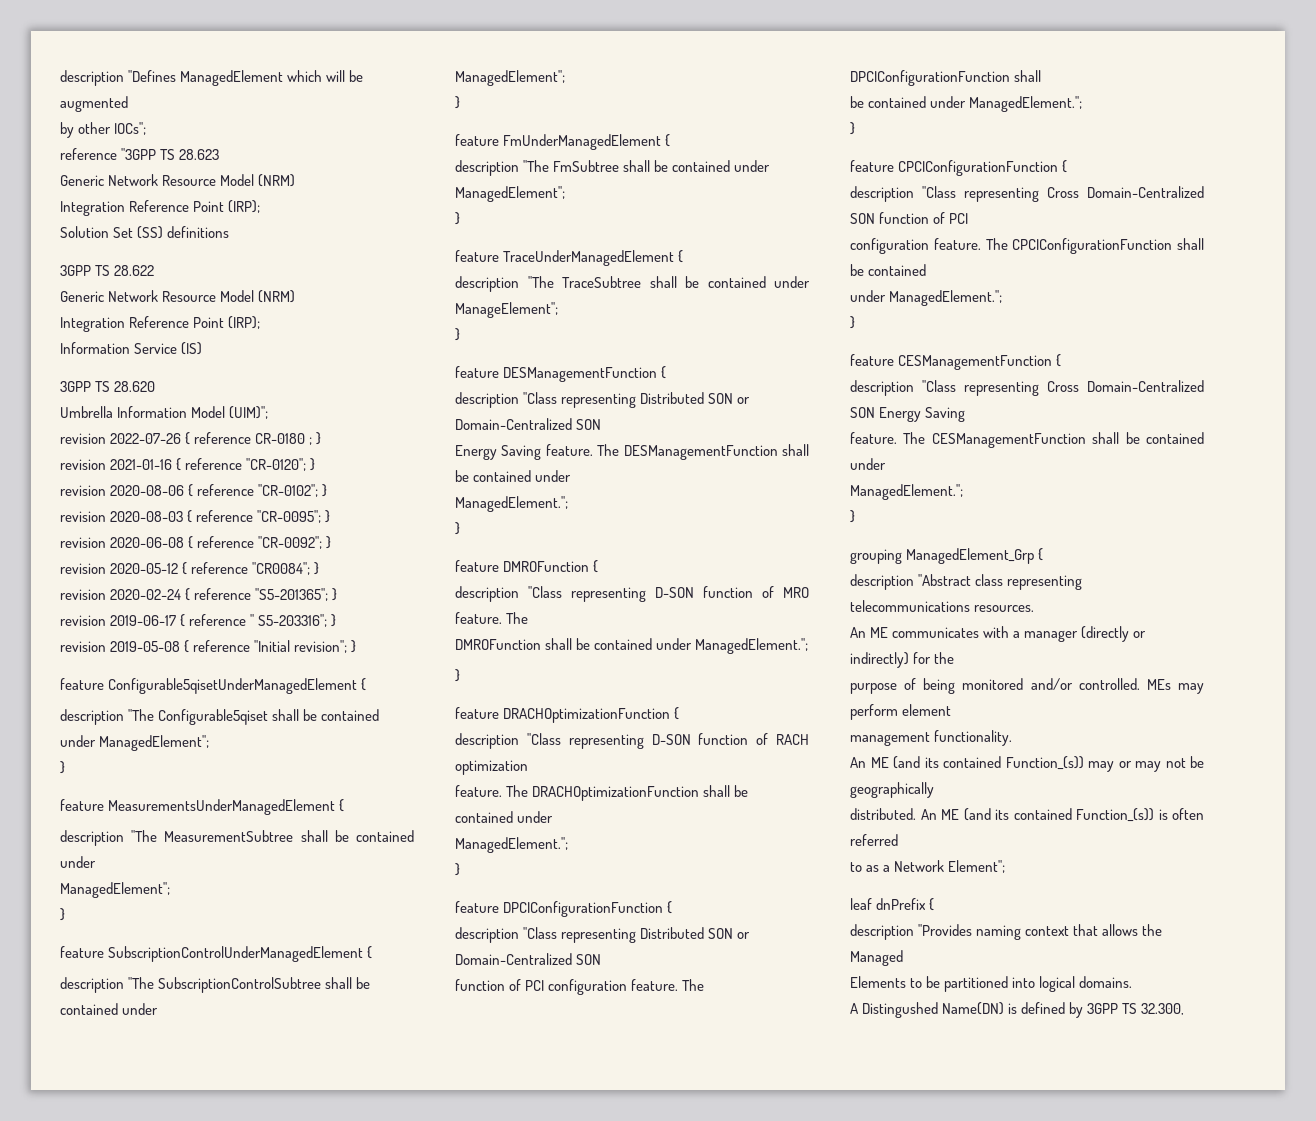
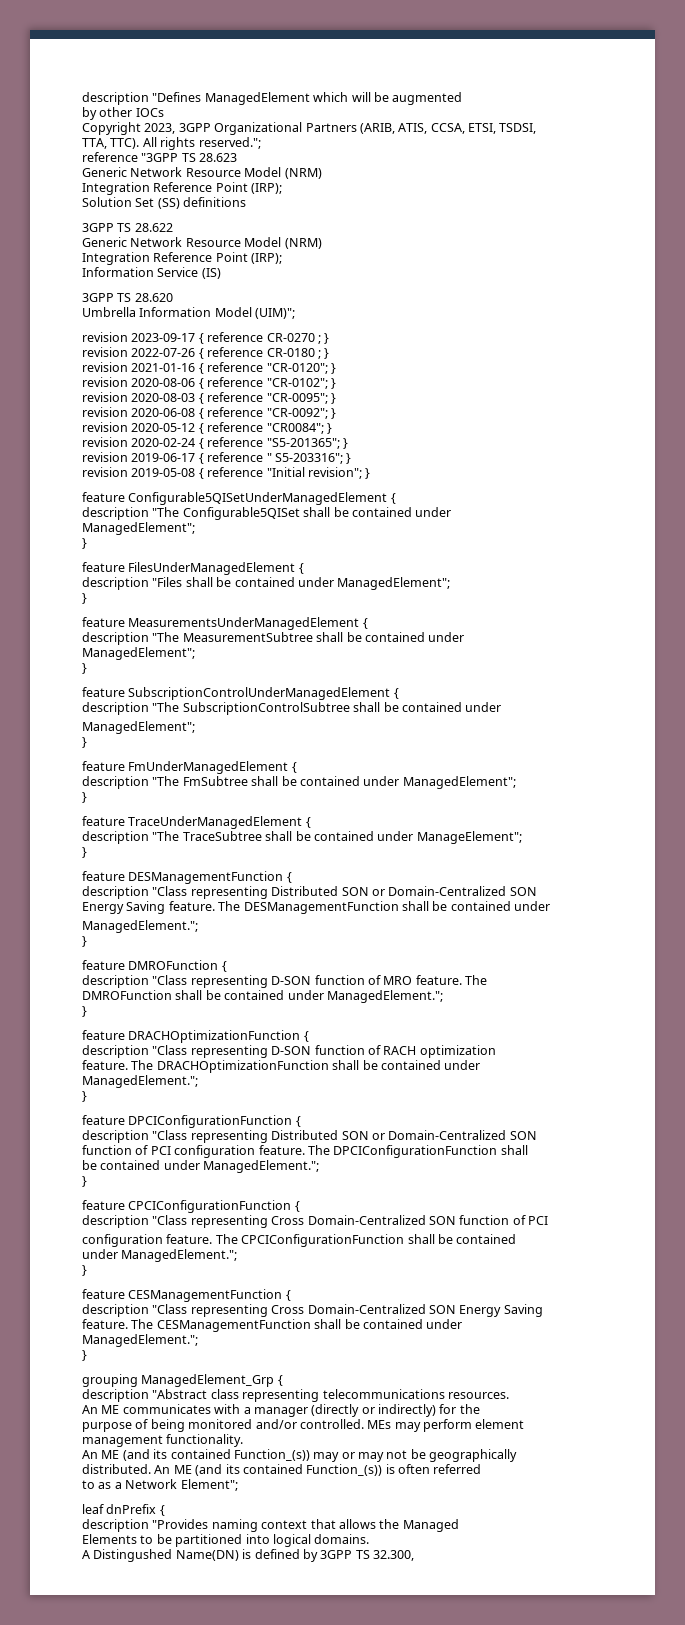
[114,122,147,135] IOCs"; -> [135,108,164,117] [82,122,537,135] [82,137,261,150] IOCs // Copyright 2023, 3GPP Organizational Partners (ARIB, ATIS, CCSA, ETSI, TSDSI, // TTA, TTC). All rights reserved.";
(269, 412) none -> [82,332,330,344] // revision 2023-09-17 { reference CR-0270 ; }
[108,678,367,694] [60,709,269,725] Configurable5qisetUnderManagedElement { // description "The Configurable5qiset -> [128,492,396,505] [82,507,452,520] [82,522,195,535] [82,538,87,549] [82,562,304,575] [82,577,183,590] Configurable5QISetUnderManagedElement { // description "The Configurable5QISet shall be contained under // ManagedElement"; // } // feature FilesUnderManagedElement { // description "Files

